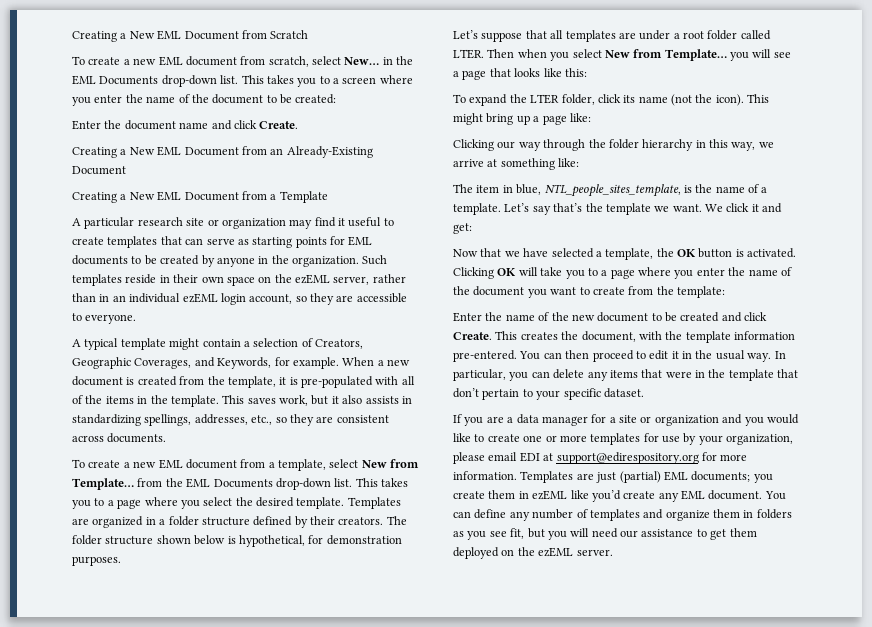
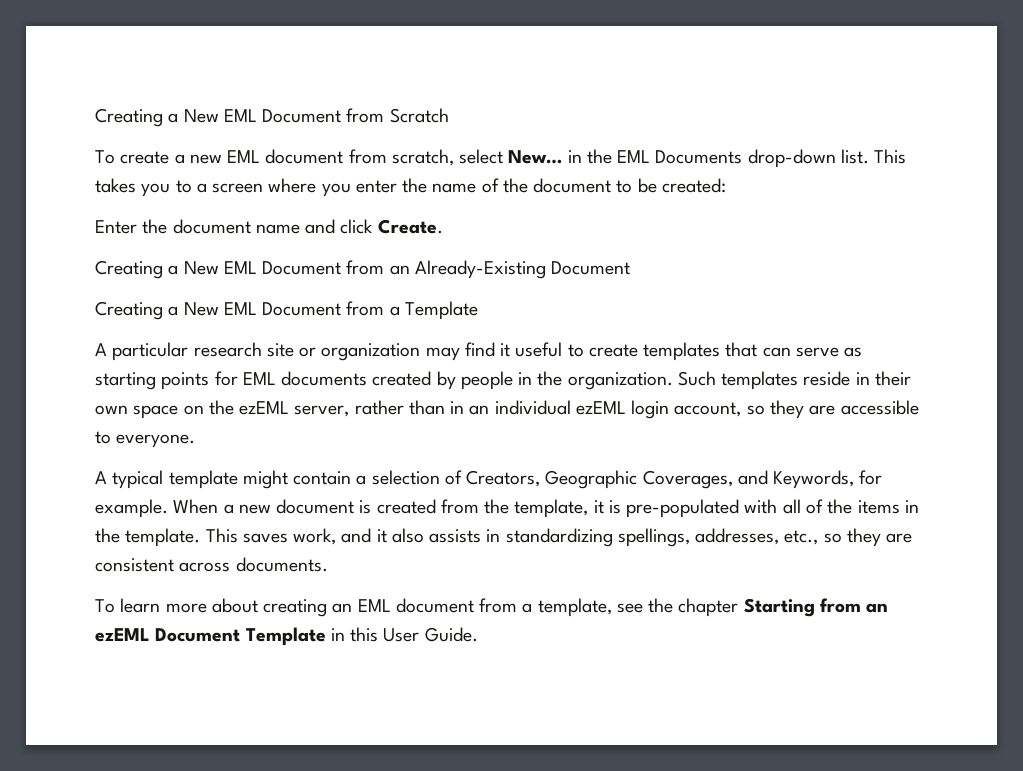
[131,255,157,265] to be -> (368, 378) none
[216,257,255,267] anyone -> [460,371,513,390] people
[311,395,329,405] but -> [341,528,372,543] and
[88,460,157,468] create a new -> [120,598,353,617] learn more about creating an
[329,459,420,468] [72,478,408,490] [72,497,401,509] [72,516,407,528] [72,535,402,547] [72,556,121,566] [453,30,771,42] [453,49,791,61] [453,68,587,80] [453,94,770,106] [453,113,591,125] [453,139,774,151] [453,158,580,170] [453,184,768,197] [453,203,783,215] [453,223,472,234] [453,248,797,260] [453,267,792,279] [453,286,725,298] [453,312,768,322] [453,331,795,343] [453,350,786,362] [453,369,799,381] [453,388,644,400] [453,414,799,426] [453,433,794,445] [453,452,748,464] [453,471,773,483] [453,490,786,502] [453,509,792,521] [453,528,757,540] [453,547,613,559] select New from Template… from the EML Documents drop-down list. This takes you to a page where you select the desired template. Templates are organized in a folder structure defined by their creators. The folder structure shown below is hypothetical, for demonstration purposes. // Let’s suppose that all templates are under a root folder called LTER. Then when you select New from Template… you will see a page that looks like this: // To expand the LTER folder, click its name (not the icon). This might bring up a page like: // Clicking our way through the folder hierarchy in this way, we arrive at something like: // The item in blue, NTL_people_sites_template, is the name of a template. Let’s say that’s the template we want. We click it and get: // Now that we have selected a template, the OK button is activated. Clicking OK will take you to a page where you enter the name of the document you want to create from the template: // Enter the name of the new document to be created and click Create. This creates the document, with the template information pre-entered. You can then proceed to edit it in the usual way. In particular, you can delete any items that were in the template that don’t pertain to your specific dataset. // If you are a data manager for a site or organization and you would like to create one or more templates for use by your organization, please email EDI at support@edirespository.org for more information. Templates are just (partial) EML documents; you create them in ezEML like you’d create any EML document. You can define any number of templates and organize them in folders as you see fit, but you will need our assistance to get them deployed on the ezEML server. -> [616,598,889,617] [95,627,478,646] see the chapter Starting from an ezEML Document Template in this User Guide.

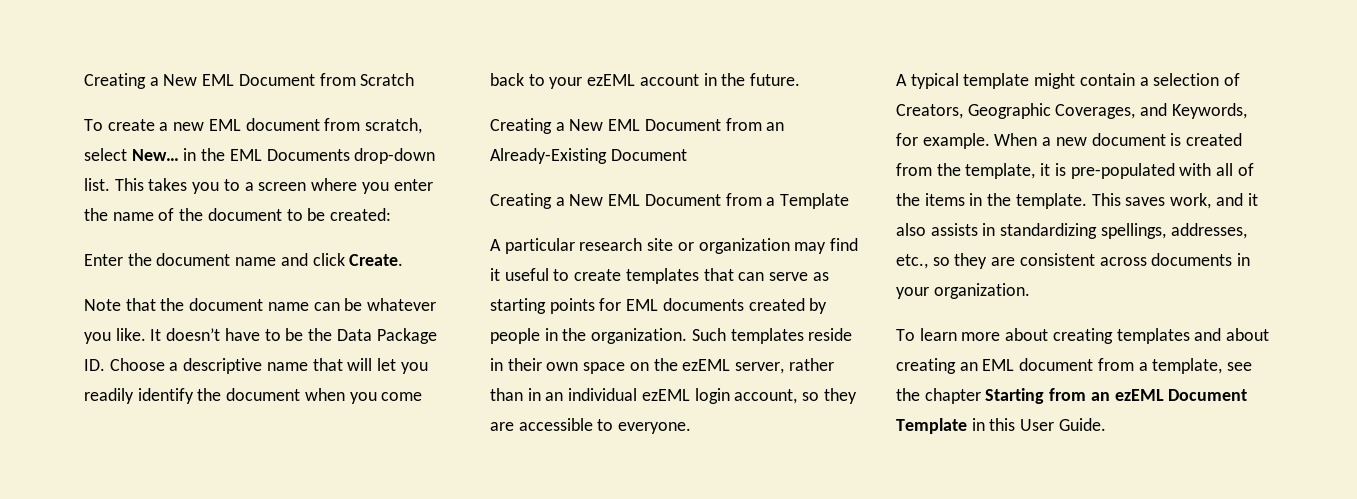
(443, 226) none -> [84,298,437,311] [84,328,437,344] [84,358,428,374] [84,388,423,404] [490,73,801,89] // Note that the document name can be whatever you like. It doesn’t have to be the Data Package ID. Choose a descriptive name that will let you readily identify the document when you come back to your ezEML account in the future.
[235,557,328,572] documents. -> [1151,253,1251,266] [896,283,1030,299] documents in your organization.
(328, 608) none -> [1116,328,1270,344] [896,358,956,374] templates and about creating

